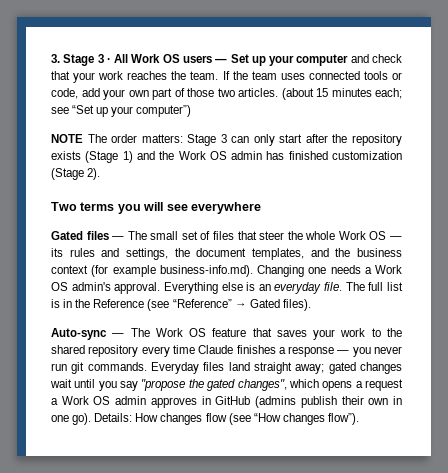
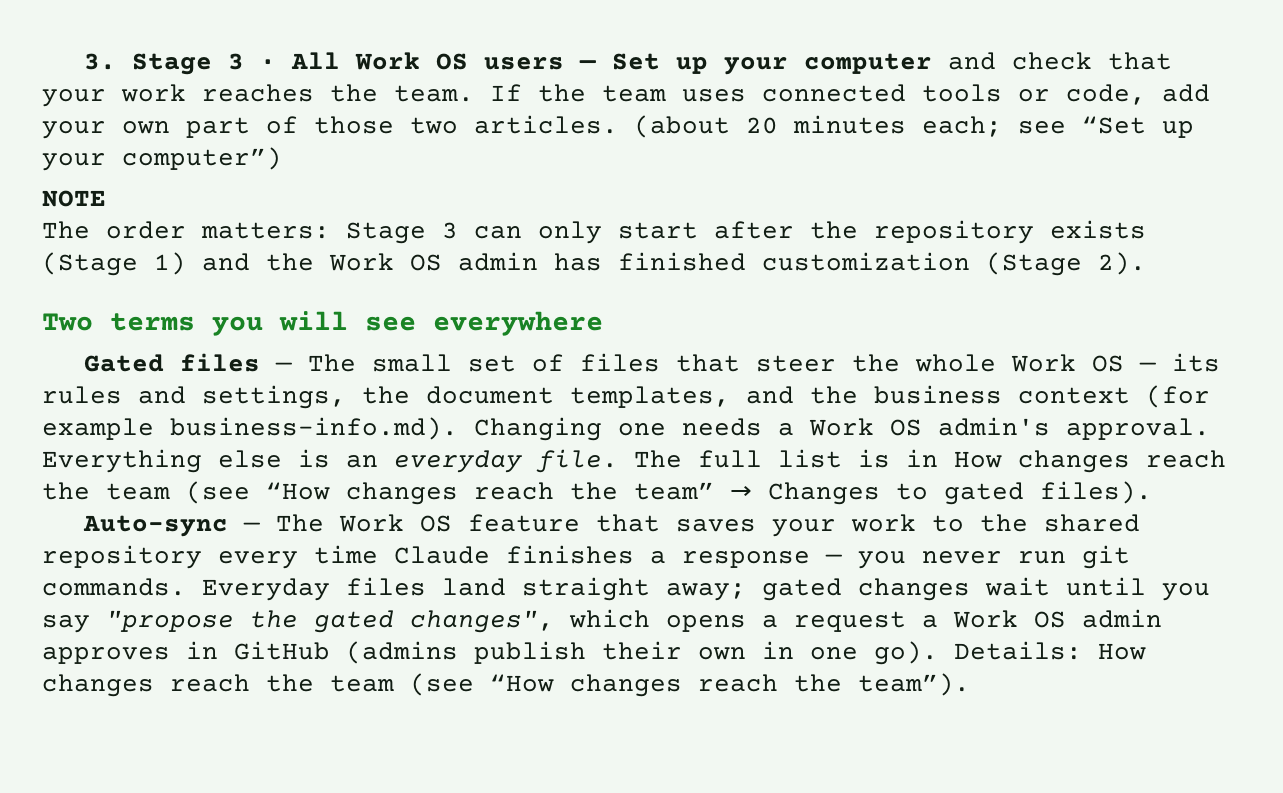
[316,88,328,97] 15 -> [746,117,778,134] 20
(83, 138) none -> (106, 198) //
[75,299,280,311] the Reference (see “Reference” → Gated -> [954,450,1226,473] [42,481,1024,505] How changes reach the team (see “How changes reach the team” → Changes to gated
[205,413,359,425] flow (see “How changes flow”). -> [170,673,970,697] reach the team (see “How changes reach the team”).

